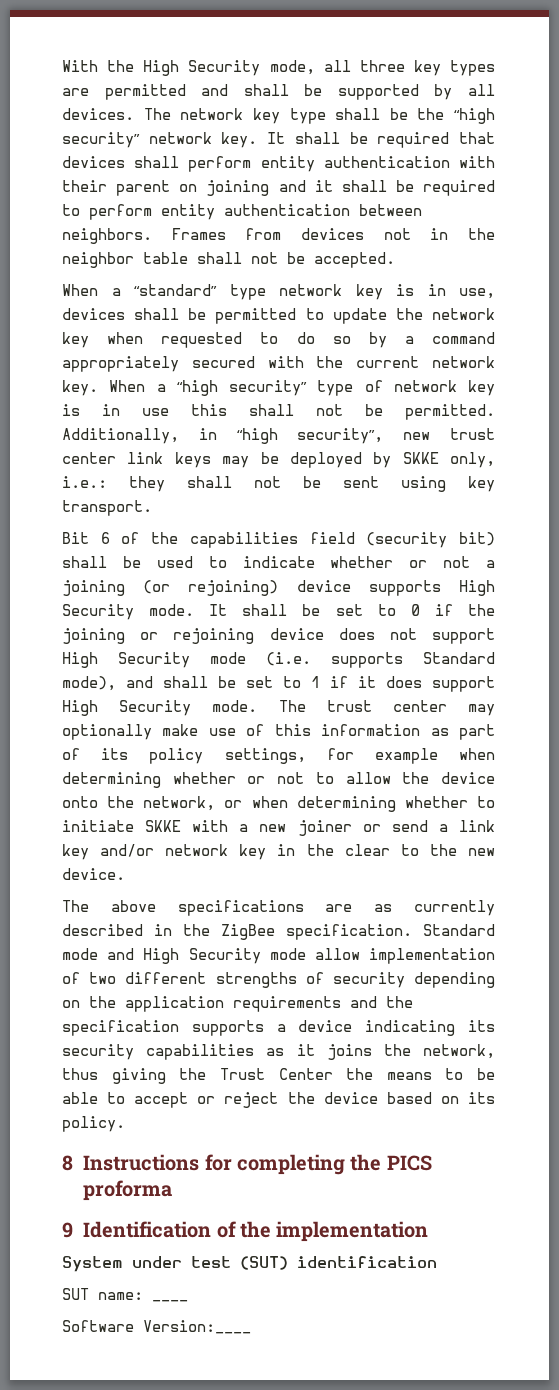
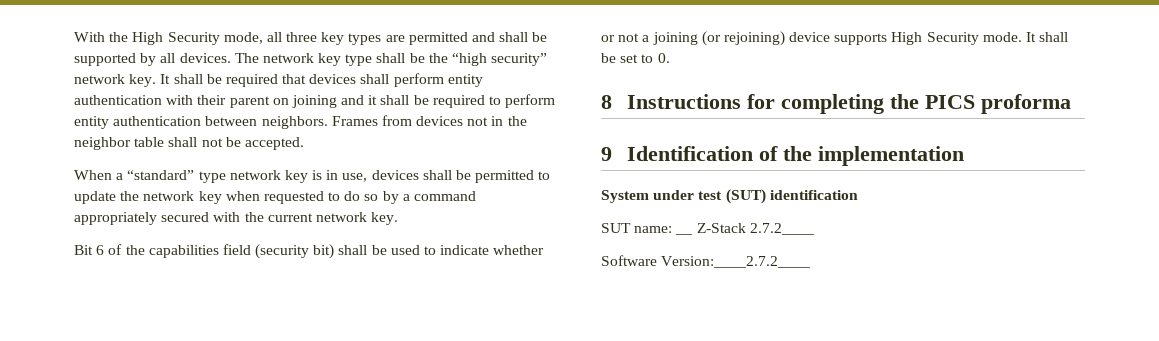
[109,380,495,396] [62,404,495,420] [62,428,496,444] [62,452,495,468] [62,476,495,492] [62,500,152,516] When a “high security” type of network key is in use this shall not be permitted. Additionally, in “high security”, new trust center link keys may be deployed by SKKE only, i.e.: they shall not be sent using key transport. -> (399, 218) none
[410,604,495,616] [62,628,496,644] [62,652,495,668] [62,676,495,692] [62,700,495,716] [62,724,495,740] [62,748,495,764] [62,772,496,788] [62,796,495,812] [62,820,495,836] [62,844,495,860] [62,868,125,880] [62,900,495,916] [62,924,495,940] [62,948,495,964] [62,972,495,988] [62,996,413,1012] [62,1020,496,1036] [62,1044,496,1060] [62,1068,495,1084] [62,1092,495,1108] [62,1116,125,1132] 0 if the joining or rejoining device does not support High Security mode (i.e. supports Standard mode), and shall be set to 1 if it does support High Security mode. The trust center may optionally make use of this information as part of its policy settings, for example when determining whether or not to allow the device onto the network, or when determining whether to initiate SKKE with a new joiner or send a link key and/or network key in the clear to the new device. // The above specifications are as currently described in the ZigBee specification. Standard mode and High Security mode allow implementation of two different strengths of security depending on the application requirements and the specification supports a device indicating its security capabilities as it joins the network, thus giving the Trust Center the means to be able to accept or reject the device based on its policy. -> [657,53,670,63] 0.
[152,1300,188,1302] ____ -> [675,233,693,235] [696,223,814,235] __ Z-Stack 2.7.2____
[143,1320,251,1334] Version:____ -> [661,256,811,268] Version:____2.7.2____

